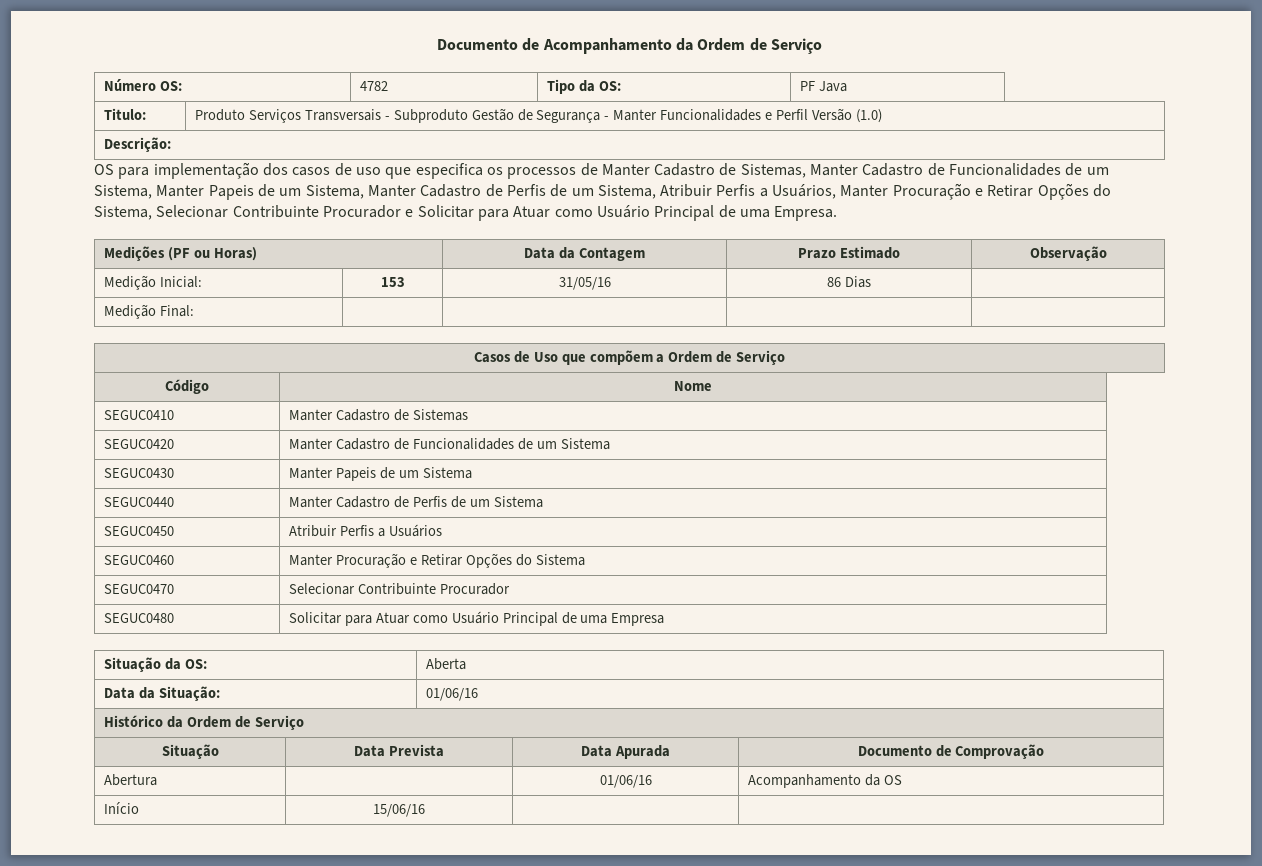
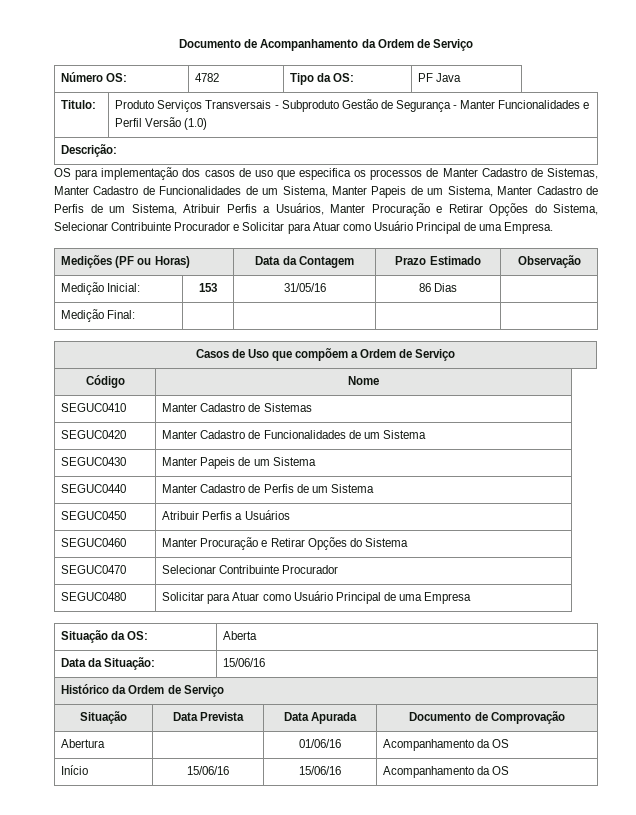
[426,688,479,701] 01/06/16 -> [223,658,266,667] 15/06/16
(425, 810) | -> [299,766,341,775] [383,766,510,778] 15/06/16 | Acompanhamento da OS

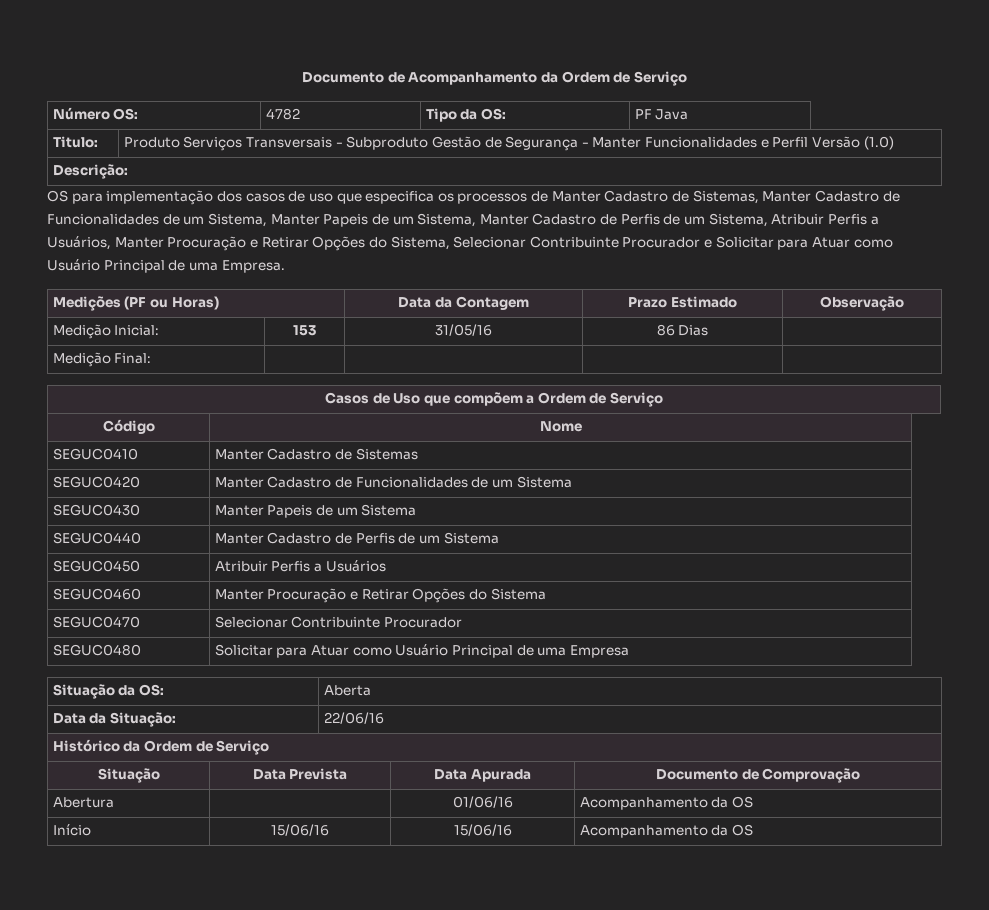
[223,658,266,667] 15/06/16 -> [323,712,384,724] 22/06/16

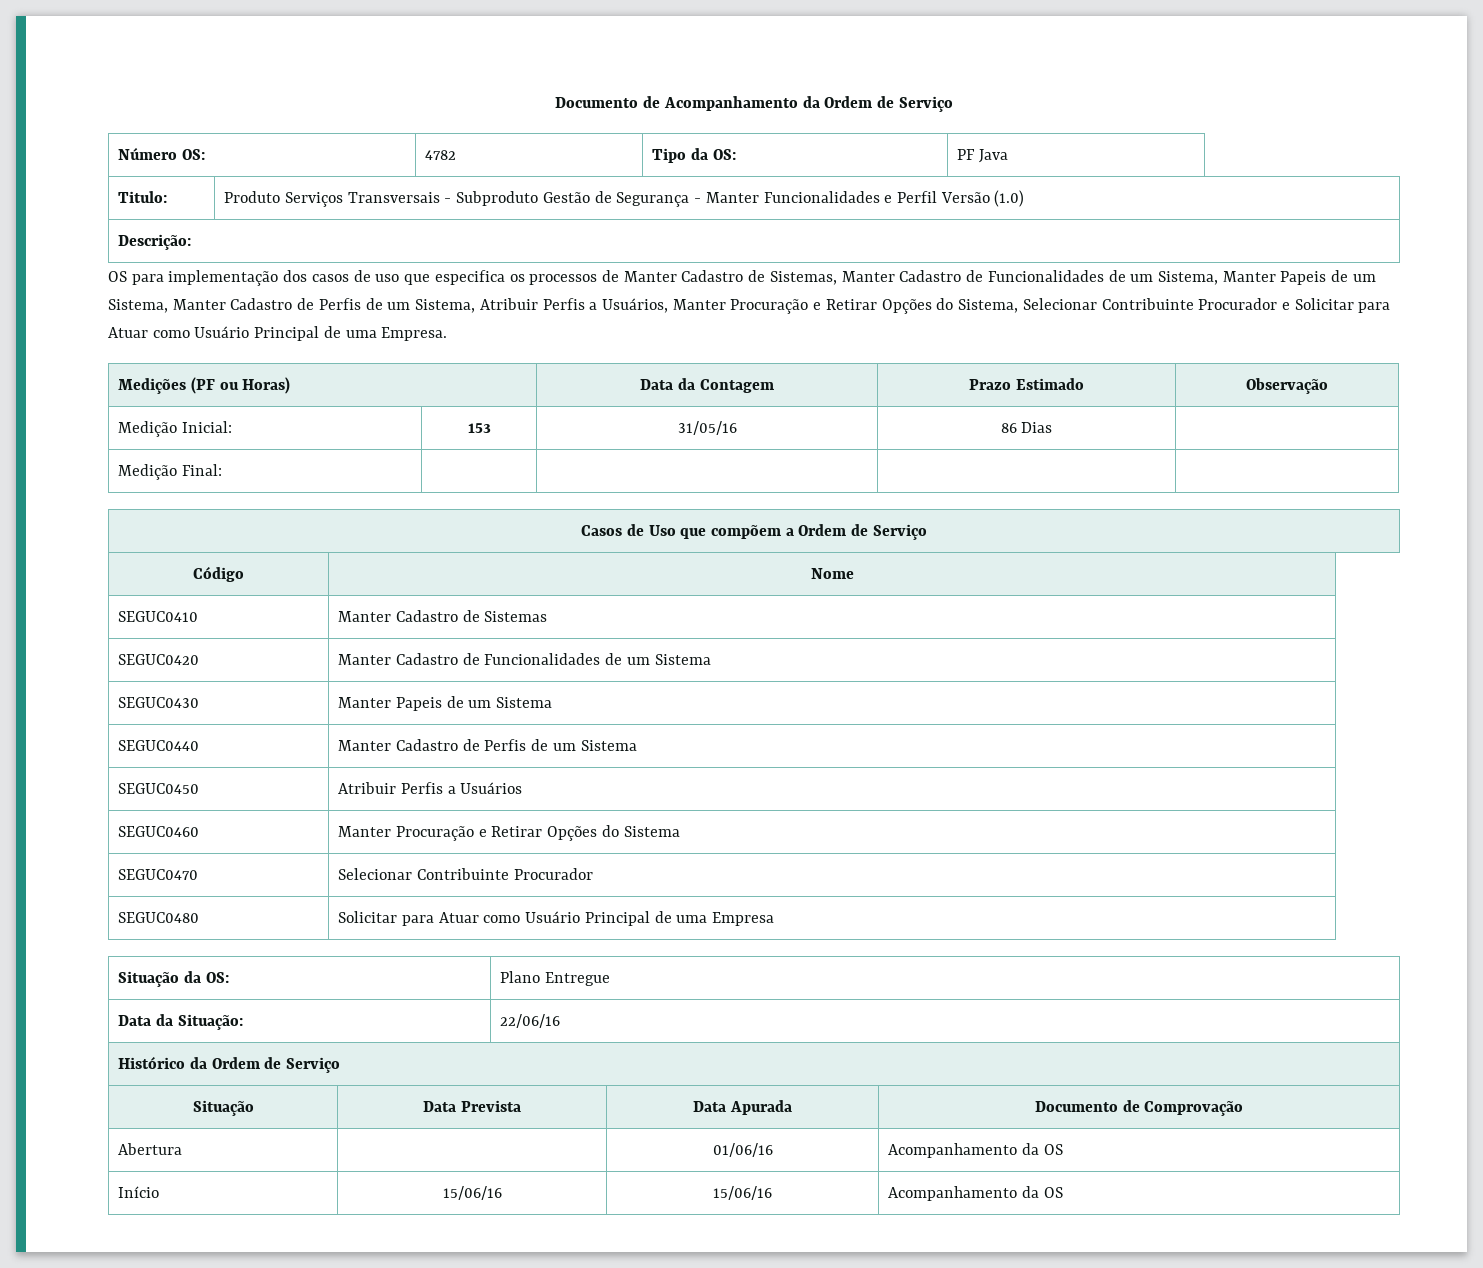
[323,685,371,696] Aberta -> [500,971,611,986] Plano Entregue

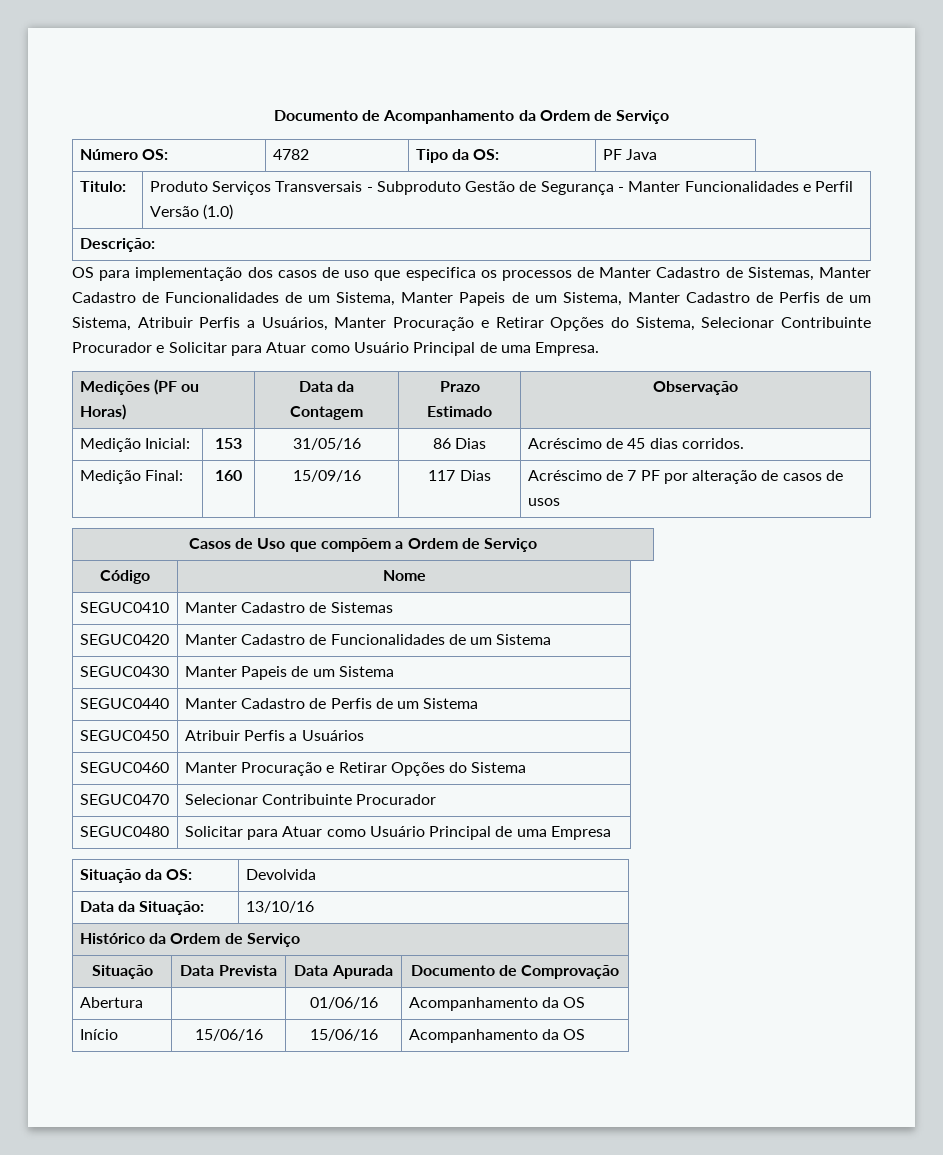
[118,464,223,480] // Medição Final: | | | | -> [527,438,744,449] [79,470,183,484] [215,470,242,481] [292,470,361,482] [428,470,491,481] [527,470,844,484] [527,498,560,506] Acréscimo de 45 dias corridos. // Medição Final: | 160 | 15/09/16 | 117 Dias | Acréscimo de 7 PF por alteração de casos de usos
[500,971,611,986] Plano Entregue -> [245,869,316,880] Devolvida
[500,1014,561,1028] 22/06/16 -> [245,901,314,913] 13/10/16

